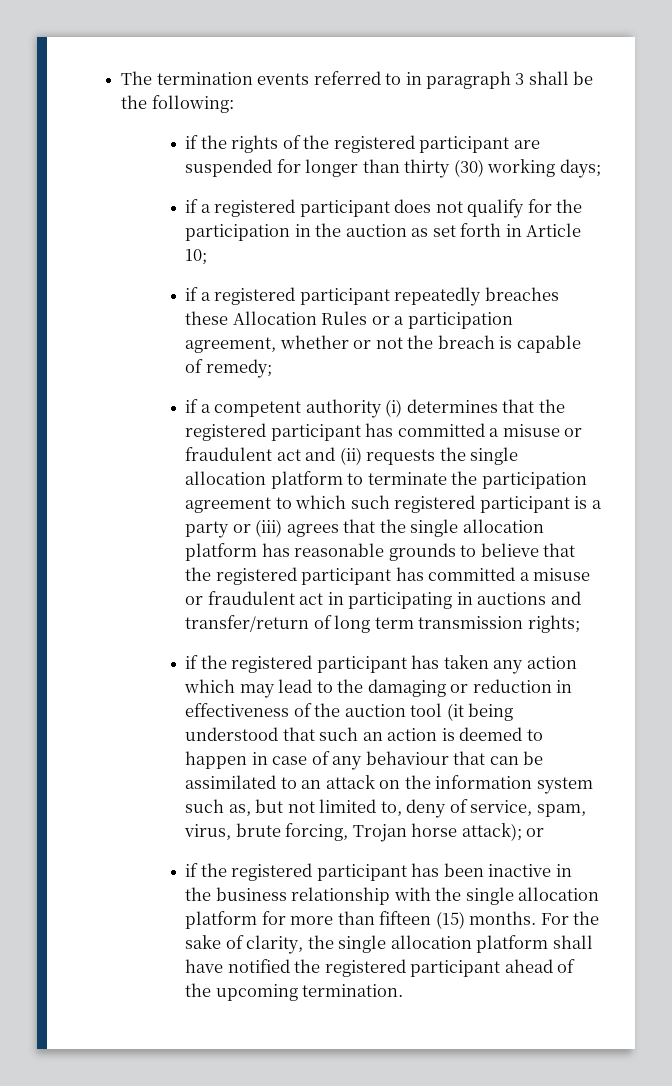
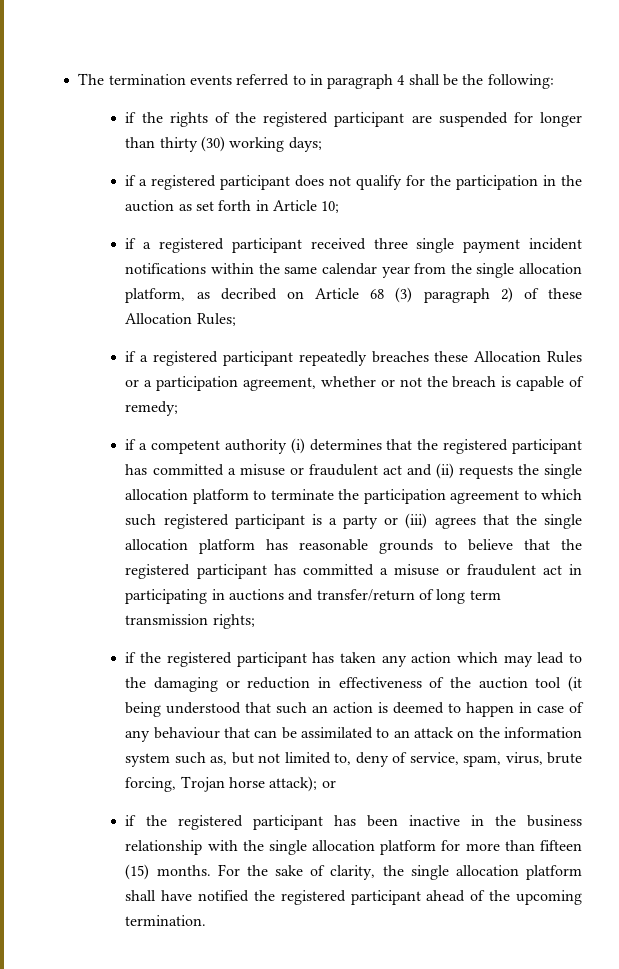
[515,73,525,85] 3 -> [397,75,406,85] 4
(208, 257) none -> [125,238,582,253] [125,263,583,278] [125,287,583,303] [125,313,236,326] // if a registered participant received three single payment incident notifications within the same calendar year from the single allocation platform, as decribed on Article 68 (3) paragraph 2) of these Allocation Rules;

